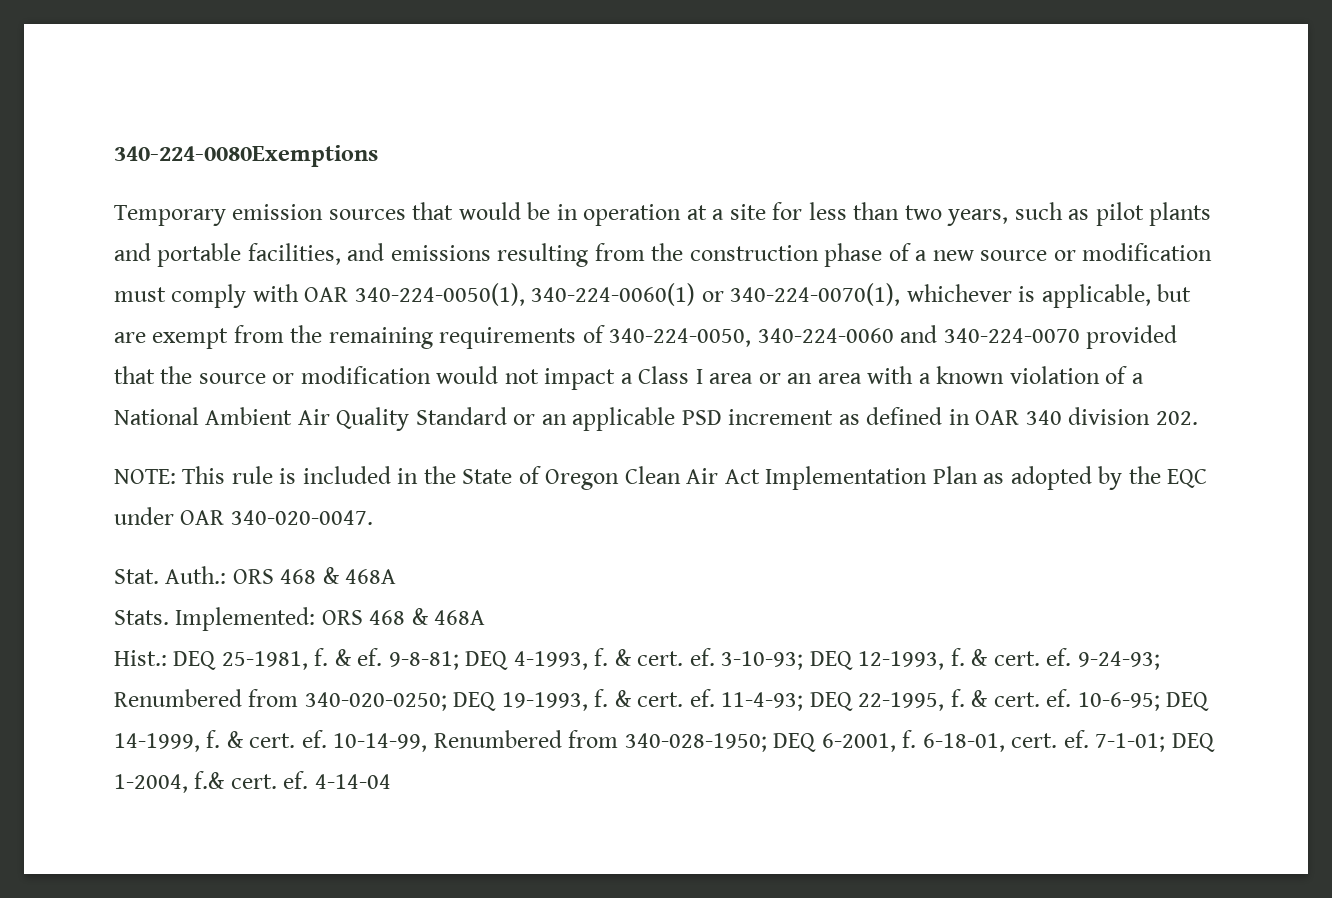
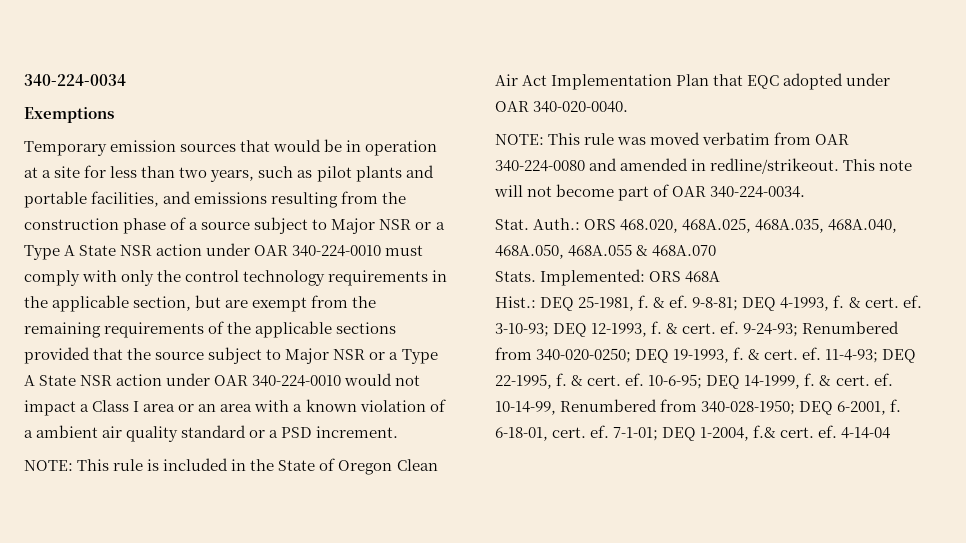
[114,145,378,167] 340-224-0080Exemptions -> [24,74,126,86] [24,107,114,123] 340-224-0034 // Exemptions
[932,243,1213,261] [114,283,1151,308] new source or modification must comply with OAR 340-224-0050(1), 340-224-0060(1) or 340-224-0070(1), whichever is applicable, -> [201,217,445,234] [24,243,424,260] [24,270,448,286] [24,295,192,312] source subject to Major NSR or a Type A State NSR action under OAR 340-224-0010 must comply with only the control technology requirements in the applicable section,
[609,325,1178,349] [114,366,431,384] 340-224-0050, 340-224-0060 and 340-224-0070 provided that the source or modification -> [227,321,397,338] [24,347,438,364] [24,373,342,387] the applicable sections provided that the source subject to Major NSR or a Type A State NSR action under OAR 340-224-0010
[114,407,1198,431] National Ambient Air Quality Standard or an applicable PSD increment as defined in OAR 340 division 202. -> [36,425,399,442] ambient air quality standard or a PSD increment.
[983,466,1208,490] [114,507,373,525] [114,566,397,584] as adopted by the EQC under OAR 340-020-0047. // Stat. Auth.: ORS 468 & 468A -> [713,73,891,90] [495,101,629,113] [495,132,850,145] [495,158,913,174] [494,184,806,201] [495,218,898,233] [495,244,717,259] that EQC adopted under OAR 340-020-0040. // NOTE: This rule was moved verbatim from OAR 340-224-0080 and amended in redline/strikeout. This note will not become part of OAR 340-224-0034. // Stat. Auth.: ORS 468.020, 468A.025, 468A.035, 468A.040, 468A.050, 468A.055 & 468A.070
[369,608,429,625] 468 & -> (682, 276) none

